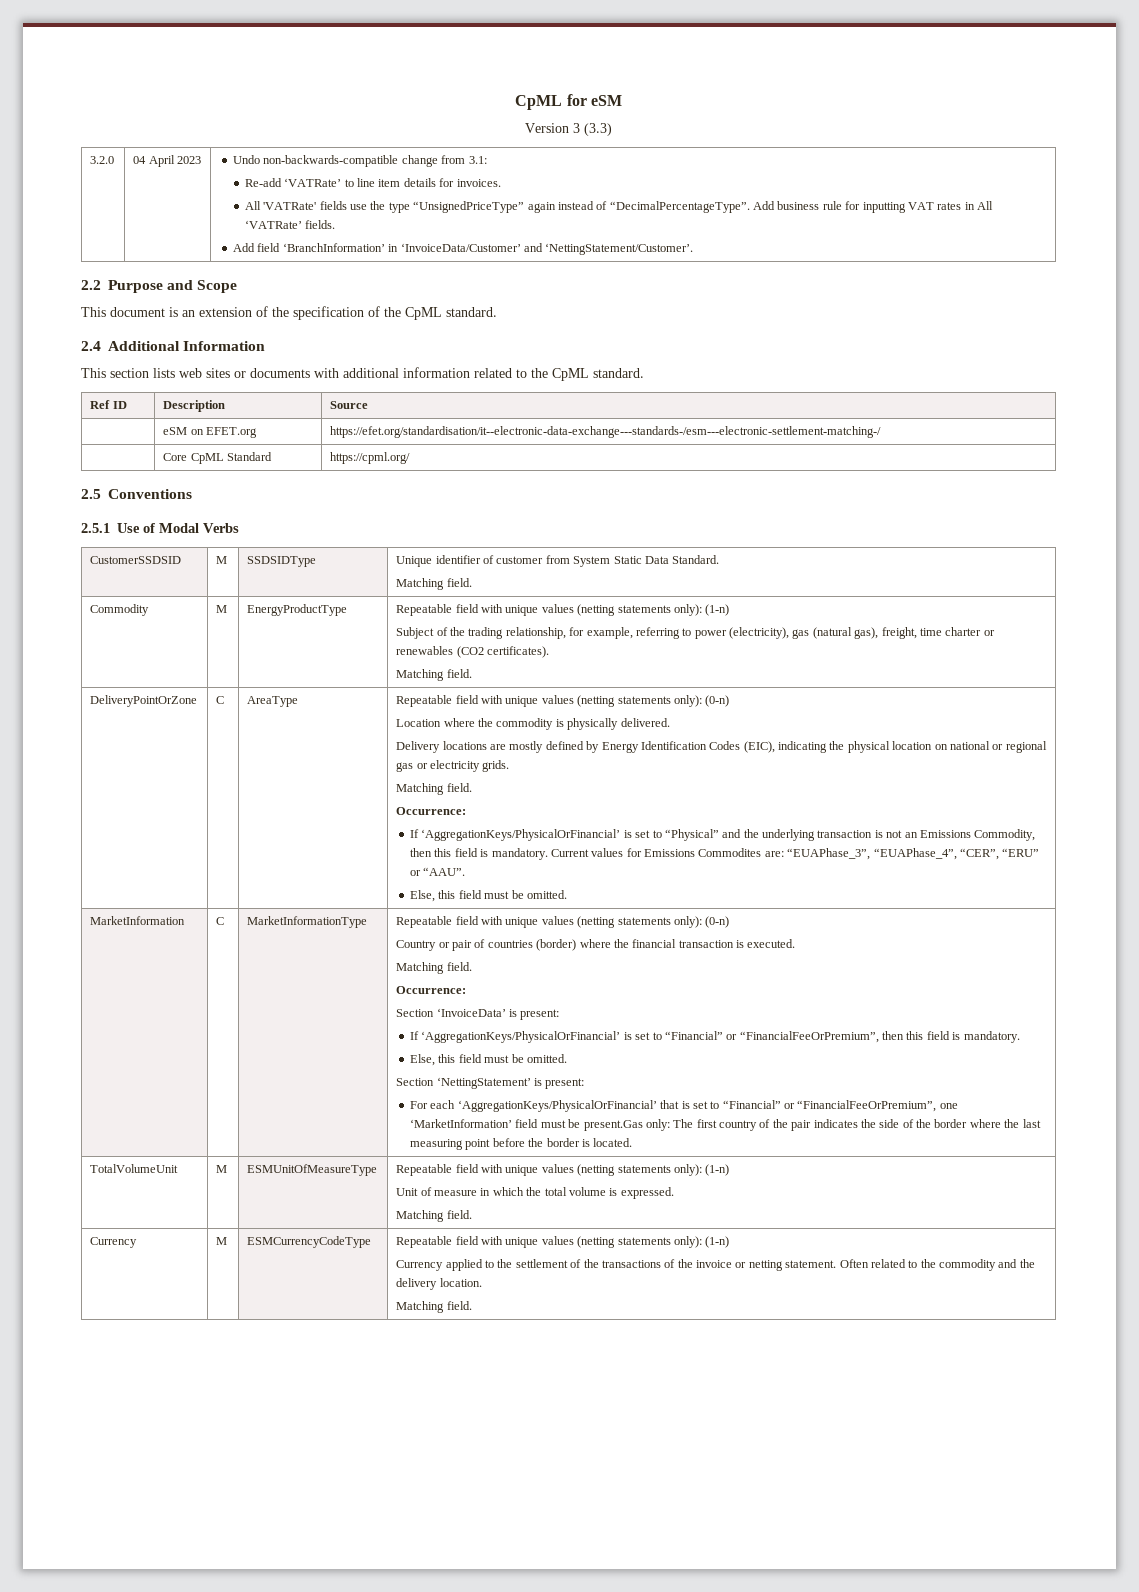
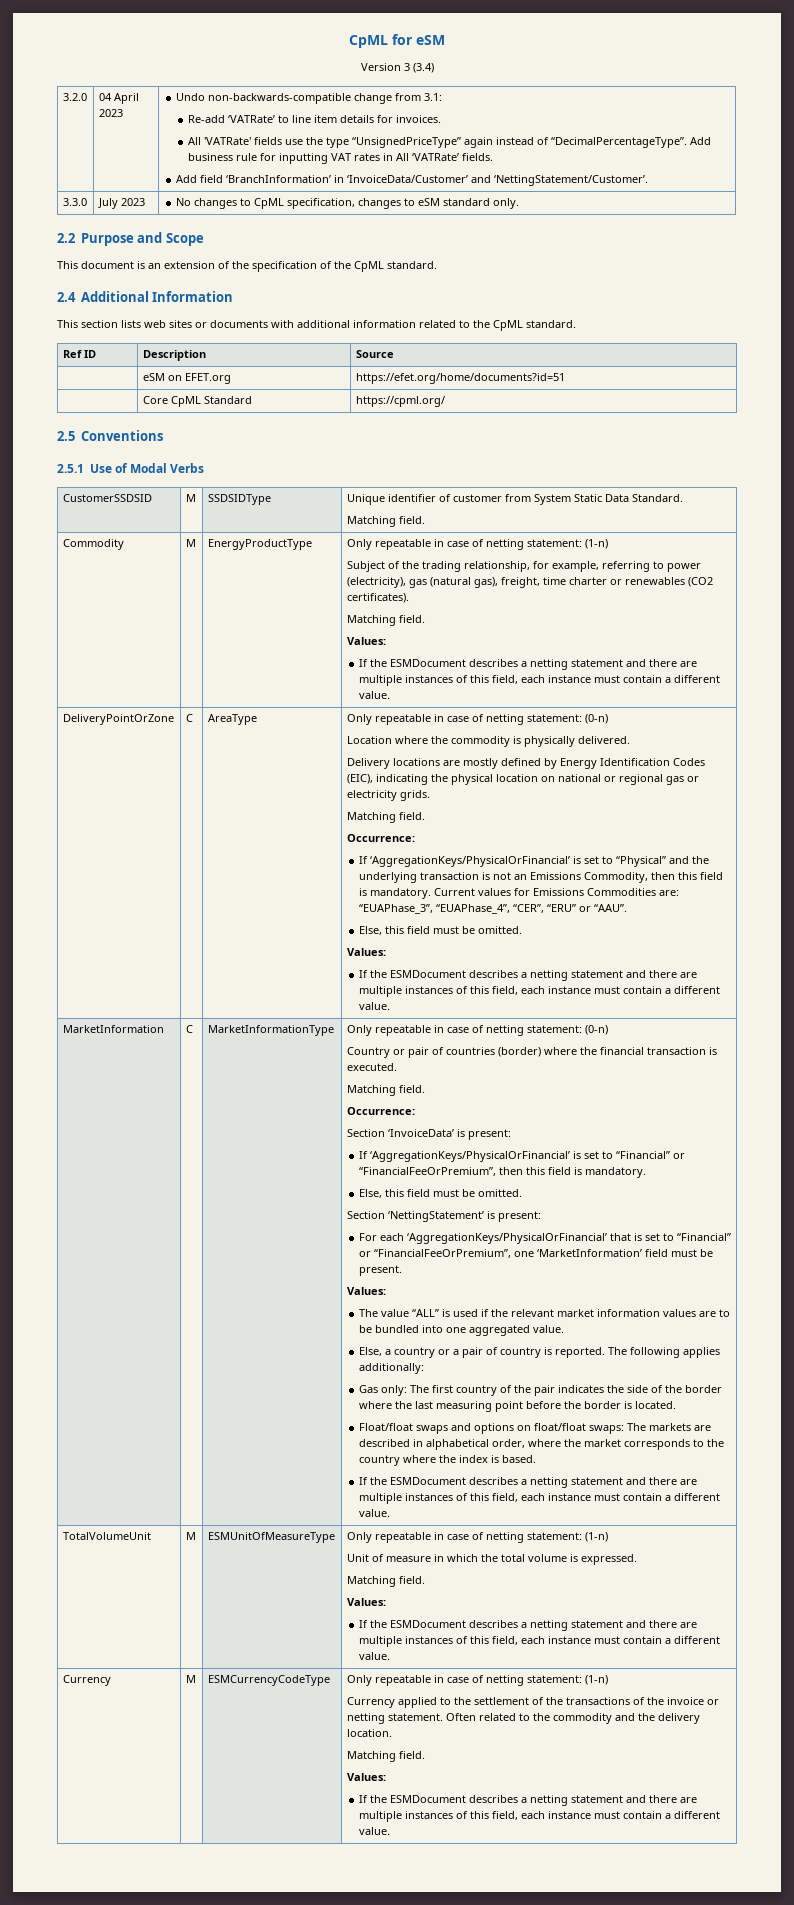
[584,123,612,136] (3.3) -> [412,63,434,73] (3.4)
(694, 249) none -> [62,198,87,206] [97,198,145,209] [175,198,519,209] // 3.3.0 | July 2023 | No changes to CpML specification, changes to eSM standard only.
[330,426,882,438] https://efet.org/standardisation/it--electronic-data-exchange---standards-/esm---electronic-settlement-matching-/ -> [355,373,565,384] https://efet.org/home/documents?id=51
[396,604,702,616] Repeatable field with unique values (netting statements only): -> [346,539,582,550] Only repeatable in case of netting statement:
[90,695,198,707] [216,696,225,704] [247,696,299,707] [396,695,702,707] // DeliveryPointOrZone | C | AreaType | Repeatable field with unique values (netting statements only): -> [346,637,386,645] [358,659,697,670] [358,675,720,686] [358,691,390,699] [62,714,174,725] [185,714,193,722] [207,714,257,725] [346,714,582,725] // Values: // If the ESMDocument describes a netting statement and there are multiple instances of this field, each instance must contain a different value. // DeliveryPointOrZone | C | AreaType | Only repeatable in case of netting statement:
[698,848,762,857] Commodites -> [586,888,656,896] Commodities
[90,916,186,925] [216,917,225,925] [247,916,368,928] [396,916,702,928] // MarketInformation | C | MarketInformationType | Repeatable field with unique values (netting statements only): -> [346,948,386,956] [358,970,697,981] [358,986,720,997] [358,1002,390,1010] [62,1025,164,1033] [185,1025,193,1033] [207,1025,334,1036] [346,1025,582,1036] // Values: // If the ESMDocument describes a netting statement and there are multiple instances of this field, each instance must contain a different value. // MarketInformation | C | MarketInformationType | Only repeatable in case of netting statement:
[583,1120,643,1131] present.Gas -> [358,1265,402,1276] [346,1287,386,1295] [358,1309,730,1317] [358,1325,564,1336] [358,1347,720,1358] [358,1363,424,1374] [358,1385,378,1393] present. // Values: // The value “ALL” is used if the relevant market information values are to be bundled into one aggregated value. // Else, a country or a pair of country is reported. The following applies additionally: // Gas
[90,1164,179,1173] [216,1165,228,1173] [247,1164,378,1176] [396,1164,702,1176] // TotalVolumeUnit | M | ESMUnitOfMeasureType | Repeatable field with unique values (netting statements only): -> [358,1423,711,1434] [358,1439,724,1450] [358,1455,536,1466] [358,1477,697,1488] [358,1493,720,1504] [358,1509,390,1517] [62,1532,151,1540] [185,1532,196,1540] [207,1532,335,1543] [346,1532,582,1543] // Float/float swaps and options on float/float swaps: The markets are described in alphabetical order, where the market corresponds to the country where the index is based. // If the ESMDocument describes a netting statement and there are multiple instances of this field, each instance must contain a different value. // TotalVolumeUnit | M | ESMUnitOfMeasureType | Only repeatable in case of netting statement:
[90,1237,138,1248] [216,1237,228,1245] [247,1236,372,1248] [396,1236,702,1248] // Currency | M | ESMCurrencyCodeType | Repeatable field with unique values (netting statements only): -> [346,1598,386,1606] [358,1620,697,1631] [358,1636,720,1647] [358,1652,390,1660] [62,1675,111,1686] [185,1675,196,1683] [207,1675,330,1686] [346,1675,582,1686] // Values: // If the ESMDocument describes a netting statement and there are multiple instances of this field, each instance must contain a different value. // Currency | M | ESMCurrencyCodeType | Only repeatable in case of netting statement:
(472, 1305) none -> [346,1773,386,1781] [358,1795,697,1806] [358,1811,720,1822] [358,1827,390,1835] // Values: // If the ESMDocument describes a netting statement and there are multiple instances of this field, each instance must contain a different value.

